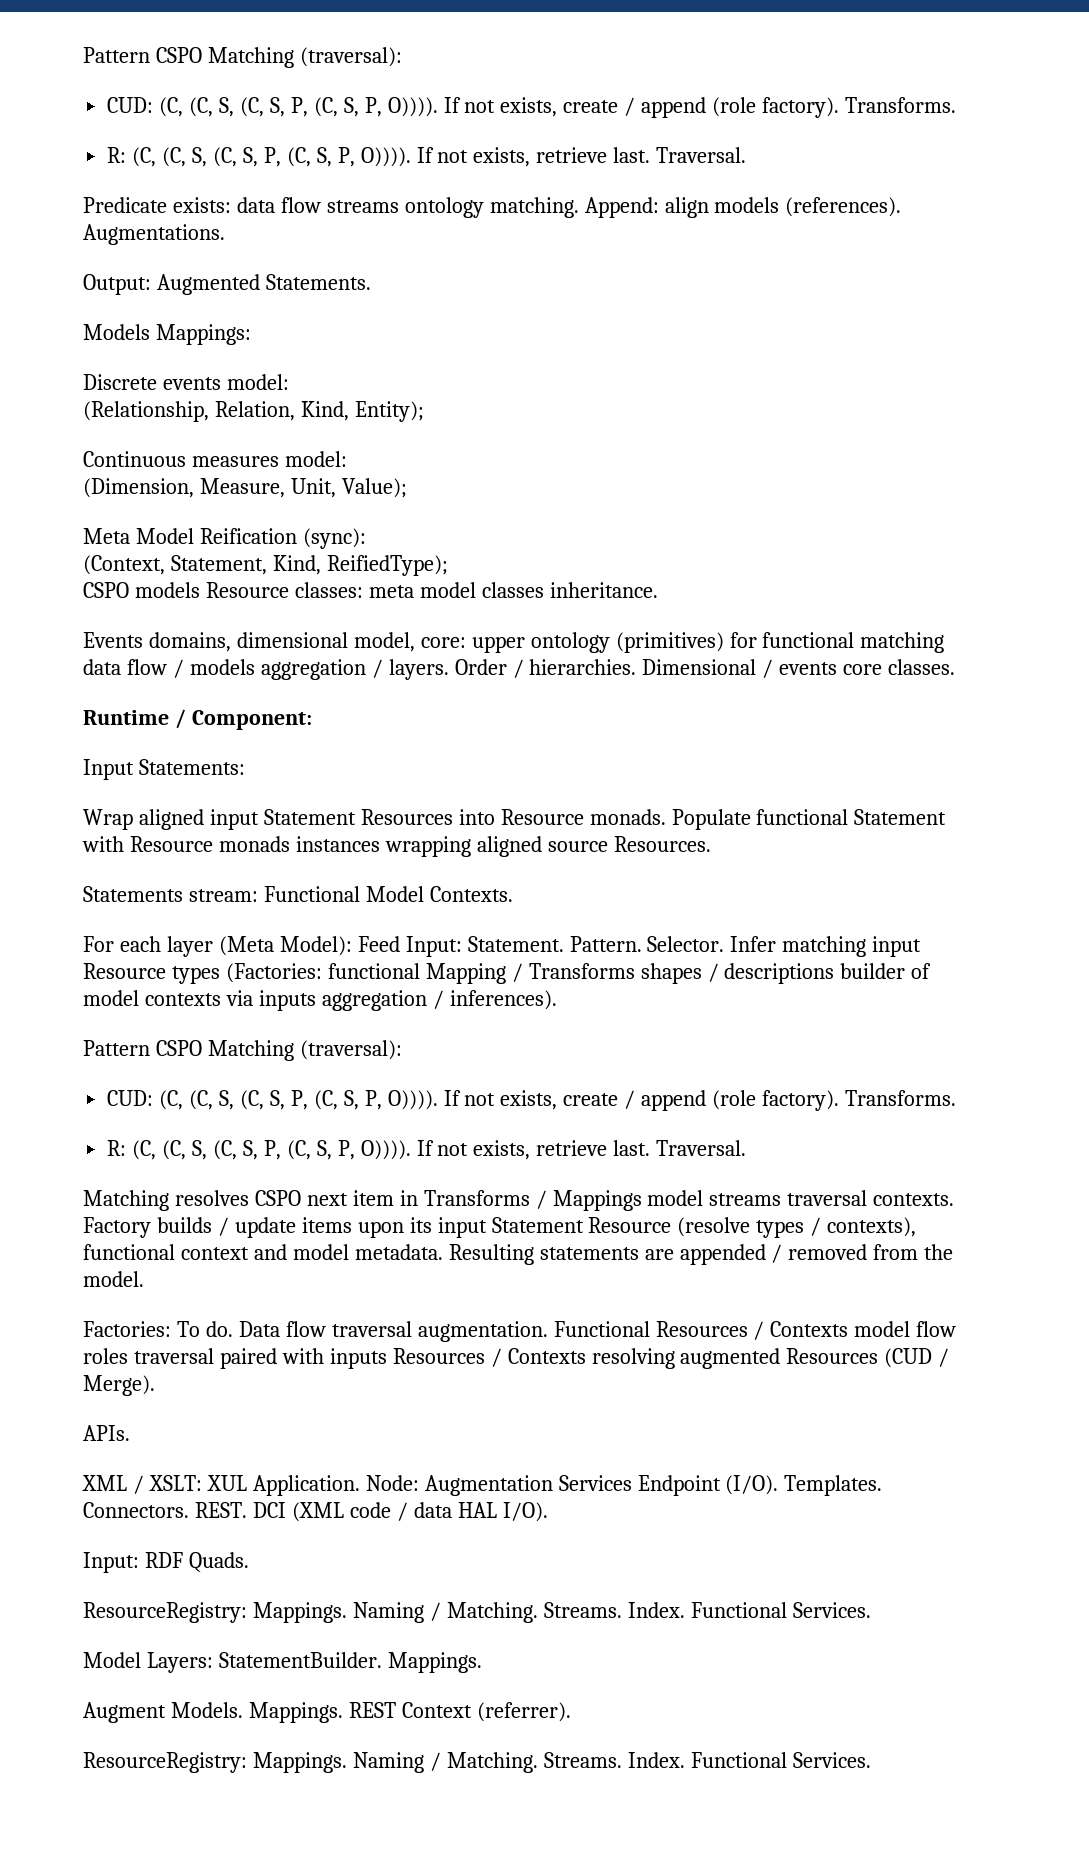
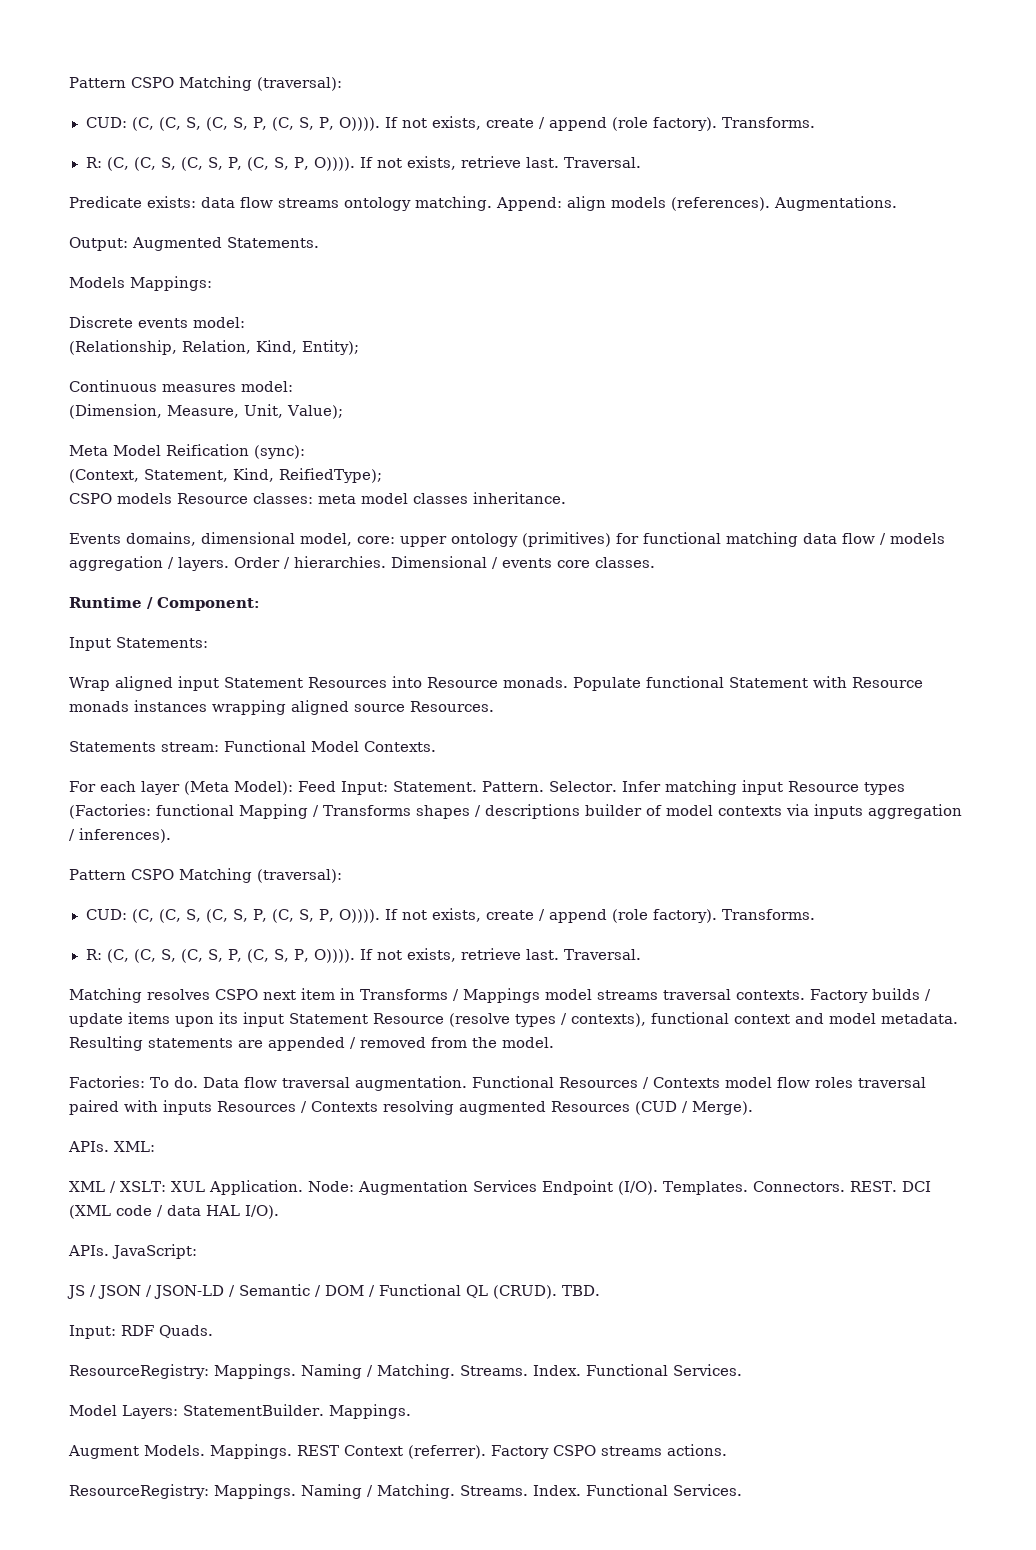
(130, 1433) none -> [114,1141,155,1152] XML:
(548, 1512) none -> [68,1244,197,1259] [67,1284,600,1299] // APIs. JavaScript: // JS / JSON / JSON-LD / Semantic / DOM / Functional QL (CRUD). TBD.
(571, 1712) none -> [491,1444,727,1459] Factory CSPO streams actions.

